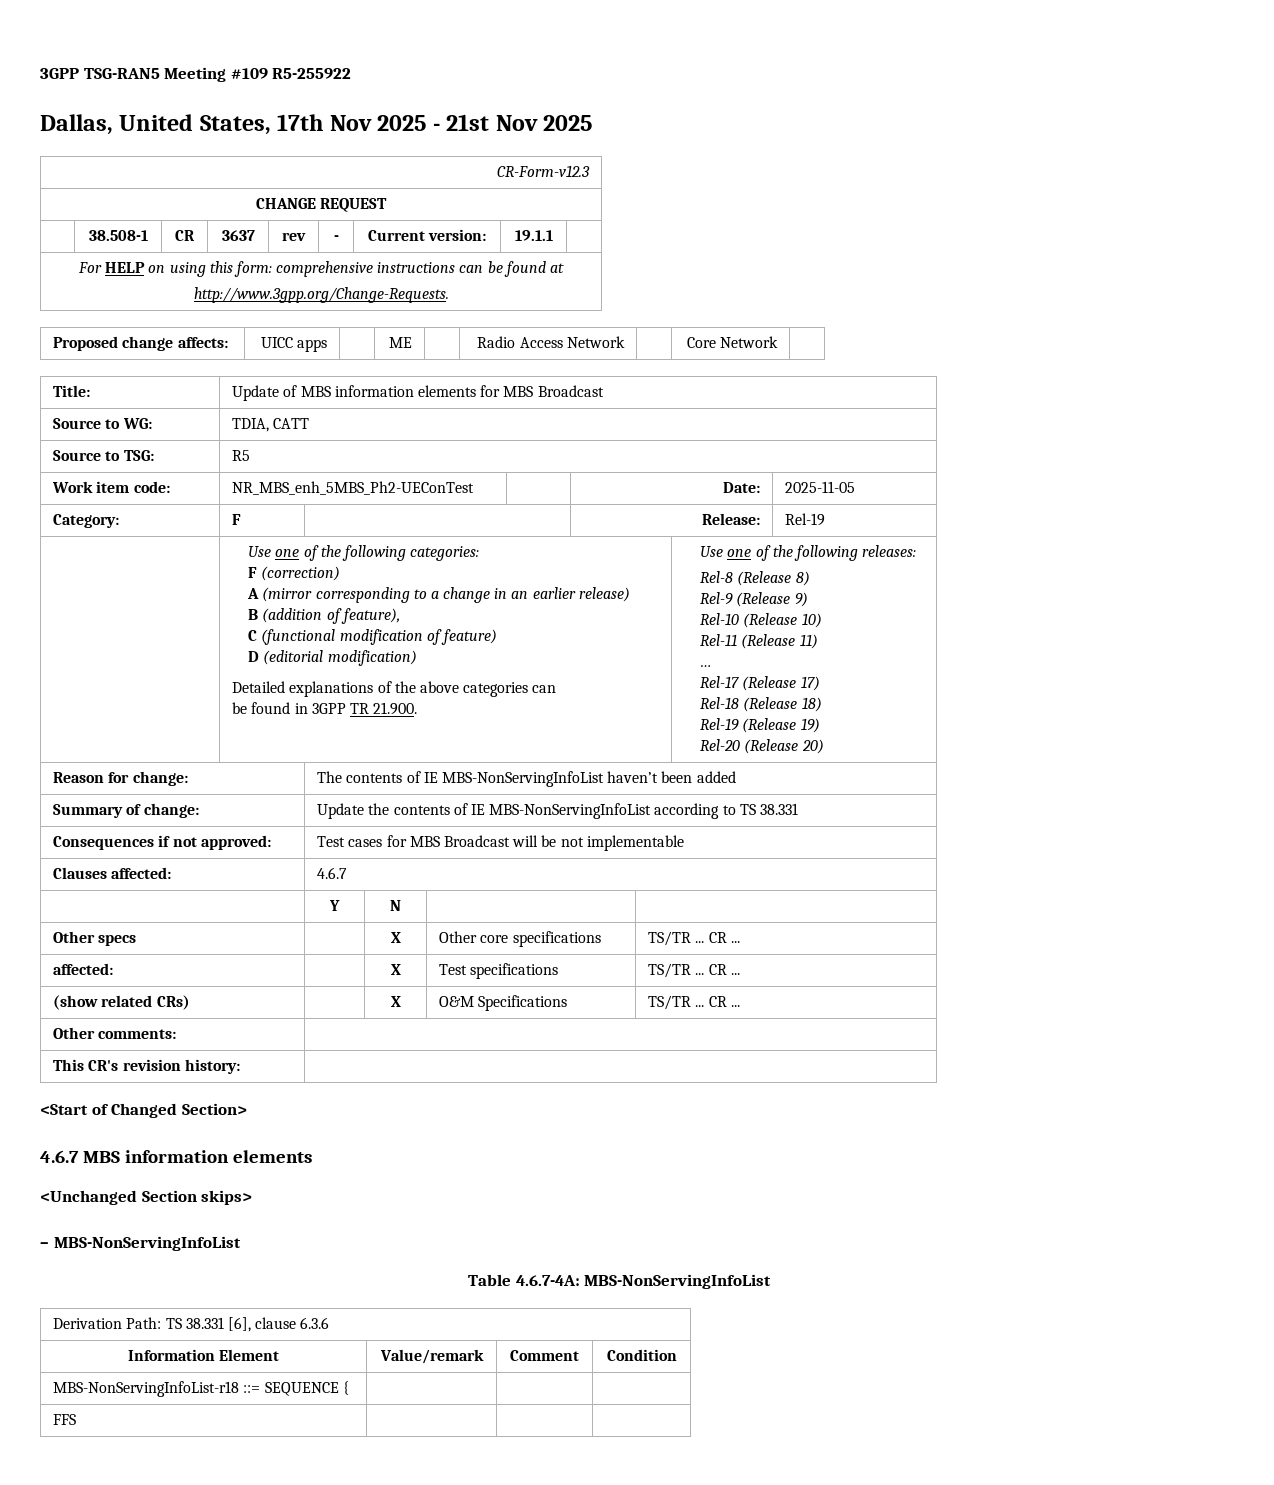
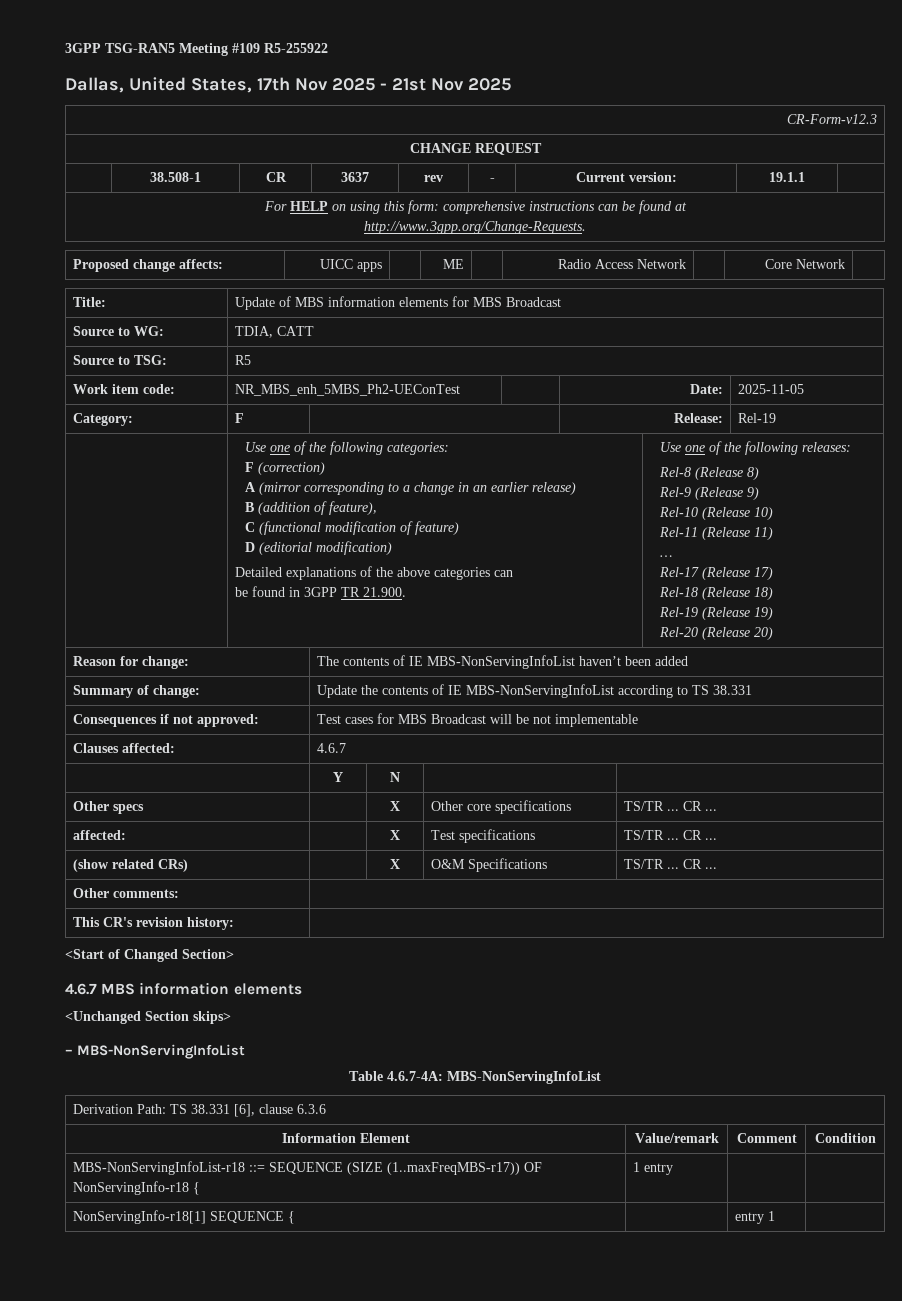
[342,1381,349,1395] [53,1414,77,1425] { | | | // FFS | | -> [347,1162,543,1175] [73,1181,201,1195] [633,1162,674,1175] [73,1210,296,1224] [735,1211,776,1224] (SIZE (1..maxFreqMBS-r17)) OF NonServingInfo-r18 { | 1 entry | | // NonServingInfo-r18[1] SEQUENCE { | | entry 1

